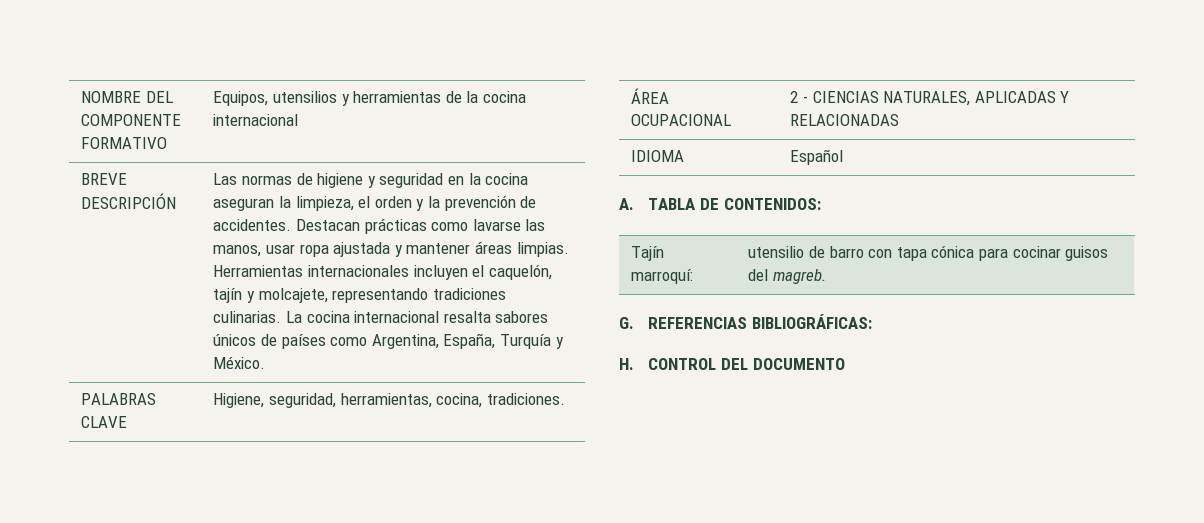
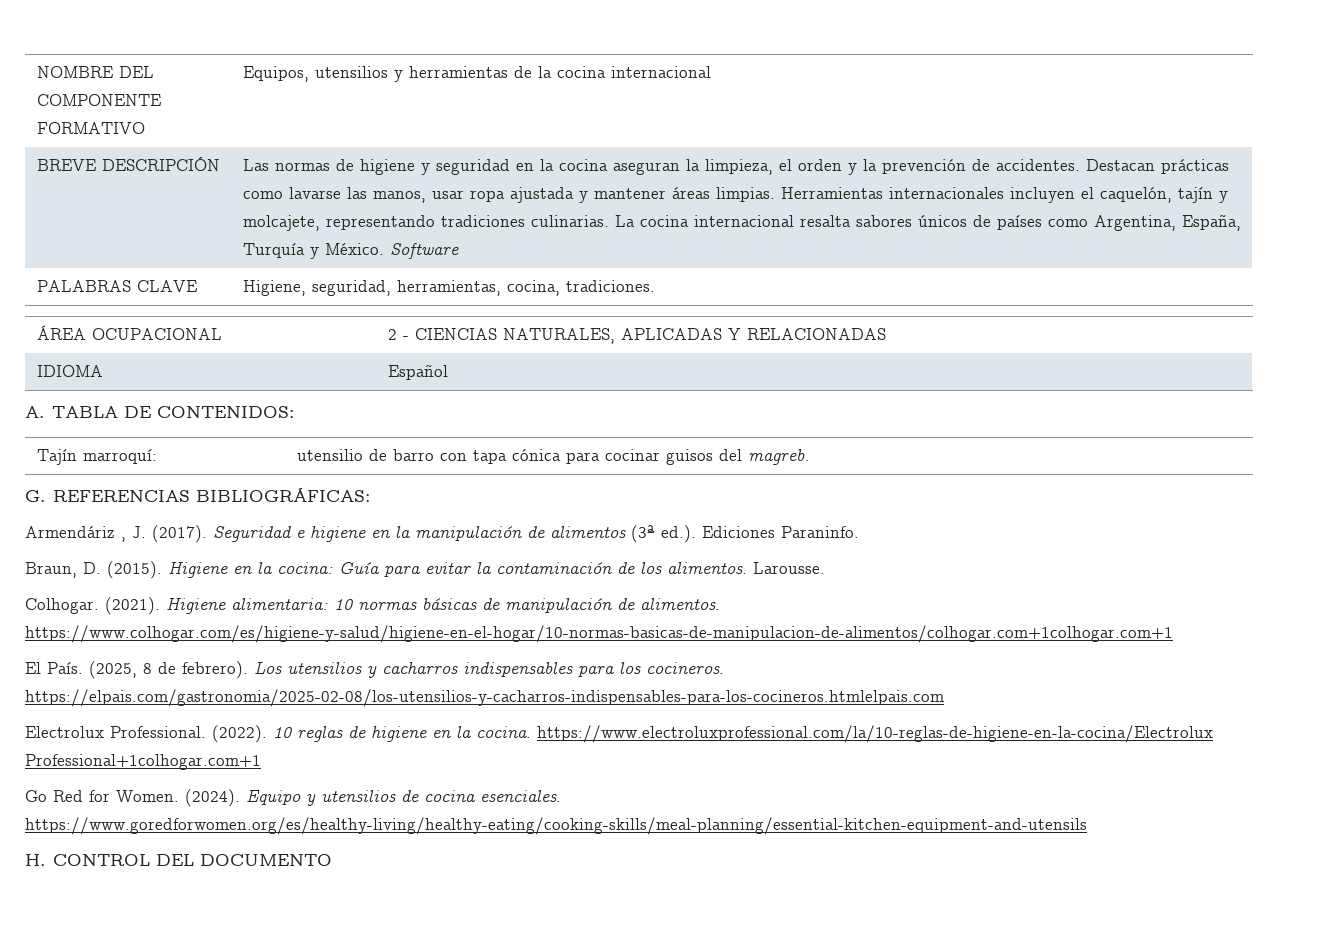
(266, 362) none -> [389,243,459,259] Software
(873, 321) none -> [25,525,859,543] [25,561,825,579] [25,597,720,615] [25,625,1173,643] [25,661,724,679] [25,689,944,707] [25,725,1213,743] [25,754,261,770] [25,789,561,807] [25,817,1087,835] // Armendáriz , J. (2017). Seguridad e higiene en la manipulación de alimentos (3ª ed.). Ediciones Paraninfo. // Braun, D. (2015). Higiene en la cocina: Guía para evitar la contaminación de los alimentos. Larousse. // Colhogar. (2021). Higiene alimentaria: 10 normas básicas de manipulación de alimentos. https://www.colhogar.com/es/higiene-y-salud/higiene-en-el-hogar/10-normas-basicas-de-manipulacion-de-alimentos/colhogar.com+1colhogar.com+1 // El País. (2025, 8 de febrero). Los utensilios y cacharros indispensables para los cocineros. https://elpais.com/gastronomia/2025-02-08/los-utensilios-y-cacharros-indispensables-para-los-cocineros.htmlelpais.com // Electrolux Professional. (2022). 10 reglas de higiene en la cocina. https://www.electroluxprofessional.com/la/10-reglas-de-higiene-en-la-cocina/Electrolux Professional+1colhogar.com+1 // Go Red for Women. (2024). Equipo y utensilios de cocina esenciales. https://www.goredforwomen.org/es/healthy-living/healthy-eating/cooking-skills/meal-planning/essential-kitchen-equipment-and-utensils

